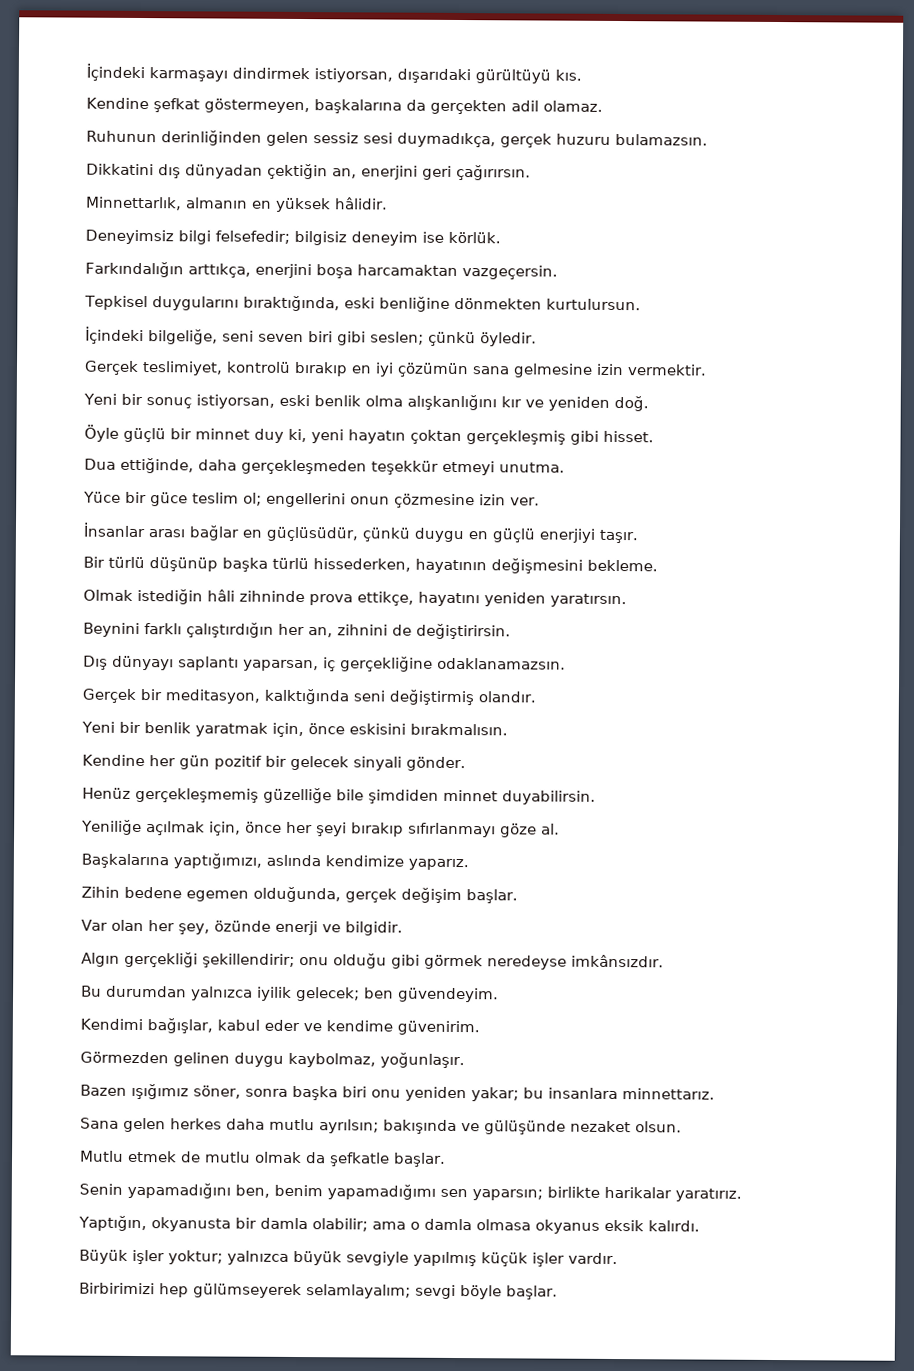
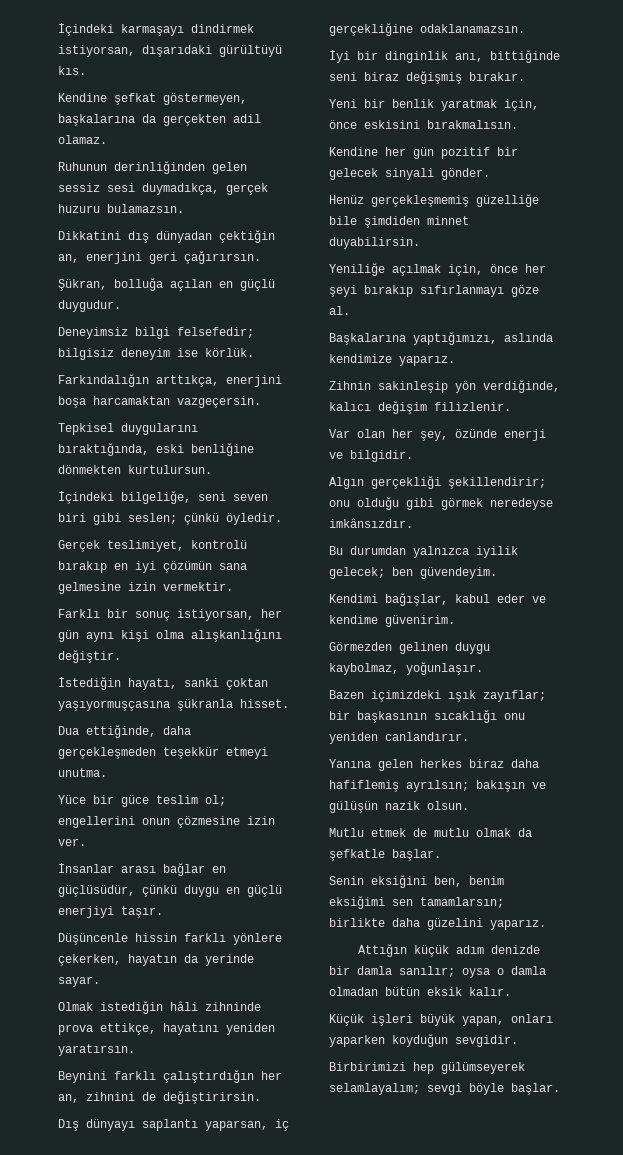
[85,196,388,213] Minnettarlık, almanın en yüksek hâlidir. -> [58,278,275,291] [58,300,121,312] Şükran, bolluğa açılan en güçlü duygudur.
[83,393,117,405] Yeni -> [58,609,100,618] Farklı
[278,394,649,412] [84,424,599,445] eski benlik olma alışkanlığını kır ve yeniden doğ. // Öyle güçlü bir minnet duy ki, yeni hayatın çoktan gerçekleşmiş gibi -> [261,609,282,618] [58,629,282,642] [58,650,121,663] [58,677,268,690] [58,699,233,711] her gün aynı kişi olma alışkanlığını değiştir. // İstediğin hayatı, sanki çoktan yaşıyormuşçasına şükranla
[83,556,658,574] Bir türlü düşünüp başka türlü hissederken, hayatının değişmesini bekleme. -> [58,933,282,945] [58,954,254,966] [58,976,100,987] Düşüncenle hissin farklı yönlere çekerken, hayatın da yerinde sayar.
[82,688,536,706] Gerçek bir meditasyon, kalktığında seni değiştirmiş olandır. -> [329,50,560,63] [329,71,525,84] İyi bir dinginlik anı, bittiğinde seni biraz değişmiş bırakır.
[81,886,518,904] Zihin bedene egemen olduğunda, gerçek değişim başlar. -> [329,380,560,393] [329,401,511,414] Zihnin sakinleşip yön verdiğinde, kalıcı değişim filizlenir.
[131,1083,715,1102] [80,1117,631,1135] ışığımız söner, sonra başka biri onu yeniden yakar; bu insanlara minnettarız. // Sana gelen herkes daha mutlu ayrılsın; bakışında ve gülüşünde nezaket -> [371,690,546,702] [329,710,525,723] [329,732,469,744] [329,759,539,771] [329,780,546,792] [329,801,420,813] içimizdeki ışık zayıflar; bir başkasının sıcaklığı onu yeniden canlandırır. // Yanına gelen herkes biraz daha hafiflemiş ayrılsın; bakışın ve gülüşün nazik
[127,1182,231,1199] yapamadığını -> [371,875,427,888] eksiğini
[327,1184,742,1202] [78,1215,700,1234] [79,1249,618,1267] yapamadığımı sen yaparsın; birlikte harikalar yaratırız. // Yaptığın, okyanusta bir damla olabilir; ama o damla olmasa okyanus eksik kalırdı. // Büyük işler yoktur; yalnızca büyük sevgiyle yapılmış küçük işler vardır. -> [329,896,504,909] [329,918,546,930] [357,944,540,957] [329,966,546,978] [329,987,511,996] [329,1014,553,1026] [329,1034,518,1047] eksiğimi sen tamamlarsın; birlikte daha güzelini yaparız. // Attığın küçük adım denizde bir damla sanılır; oysa o damla olmadan bütün eksik kalır. // Küçük işleri büyük yapan, onları yaparken koyduğun sevgidir.

